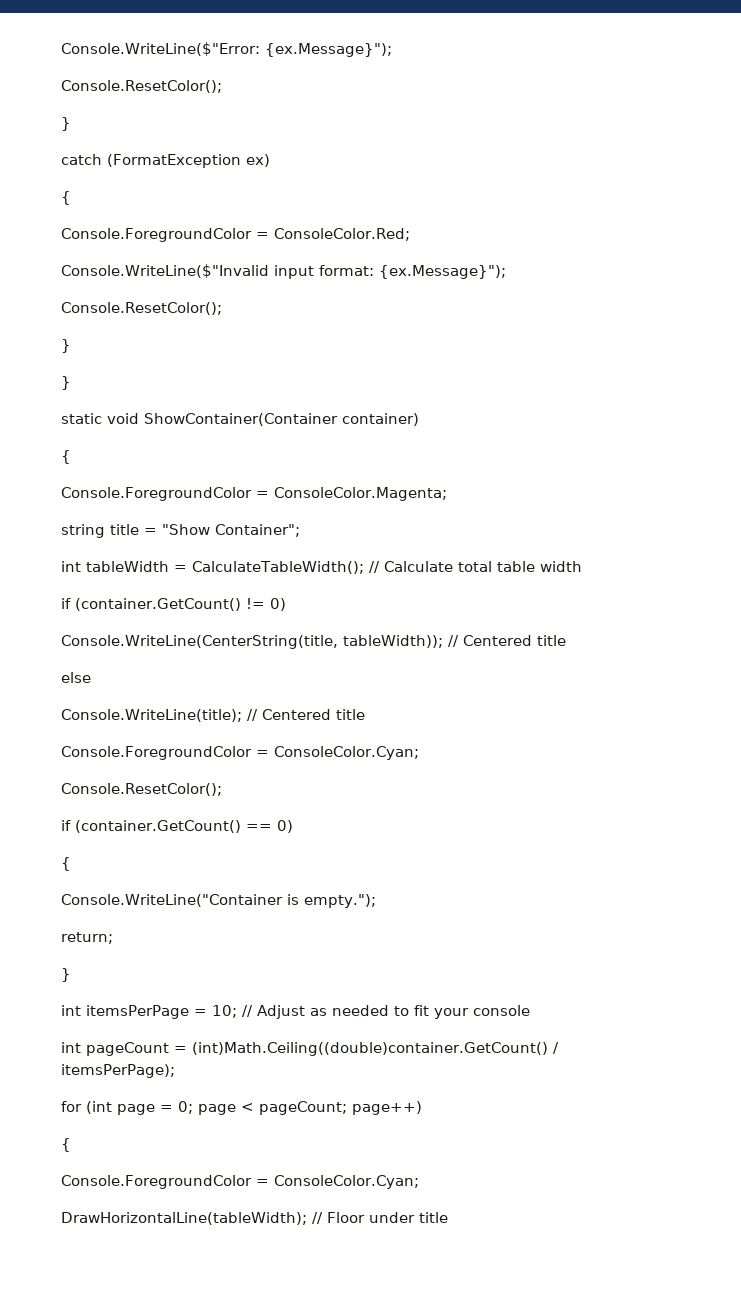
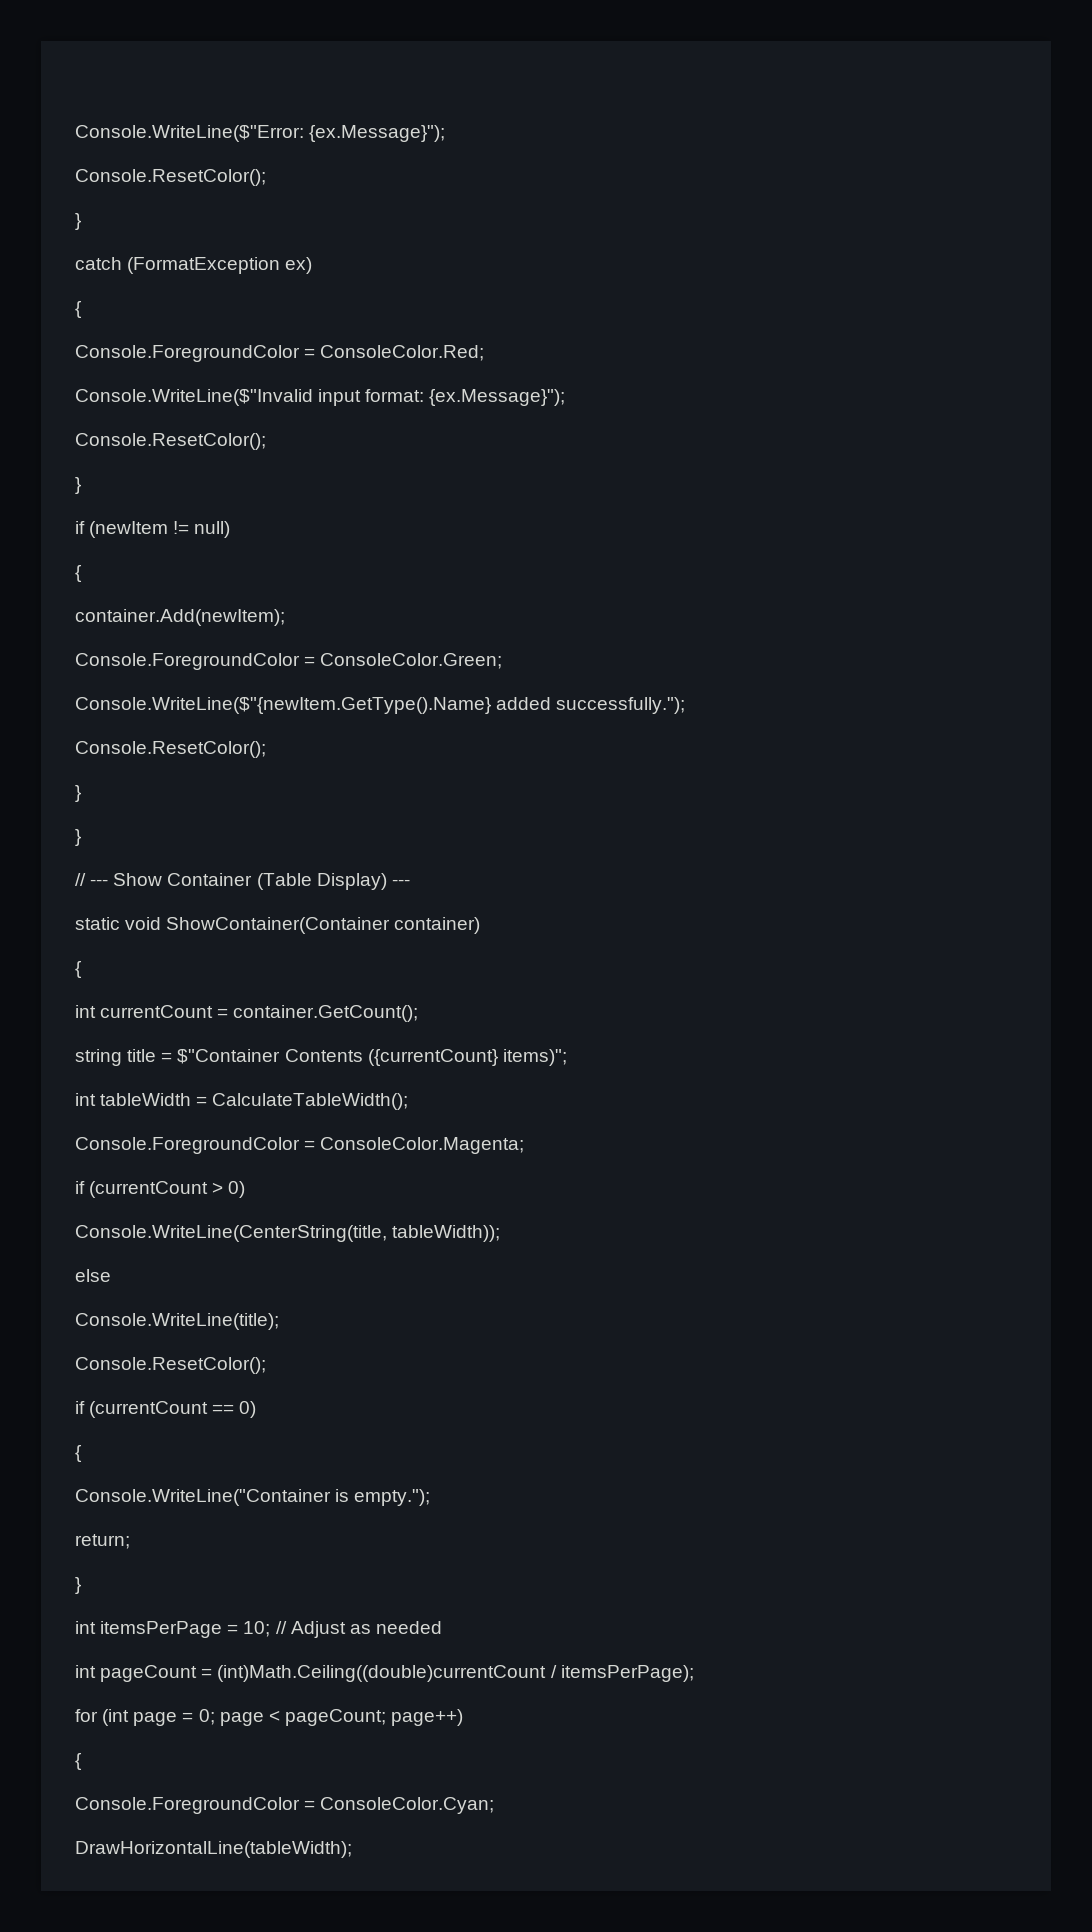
[61,376,71,390] } -> [75,521,231,538] [75,565,82,582] [75,609,285,626] [75,653,503,670] [75,697,686,714] [75,741,266,758] [75,785,81,802] [75,829,81,846] [75,873,410,890] if (newItem != null) // { // container.Add(newItem); // Console.ForegroundColor = ConsoleColor.Green; // Console.WriteLine($"{newItem.GetType().Name} added successfully."); // Console.ResetColor(); // } // } // // --- Show Container (Table Display) ---
[61,487,447,501] Console.ForegroundColor = ConsoleColor.Magenta; -> [75,1005,419,1022] int currentCount = container.GetCount();
[162,524,300,537] "Show Container"; -> [177,1049,567,1066] $"Container Contents ({currentCount} items)";
[368,561,582,573] [61,598,265,611] // Calculate total table width // if (container.GetCount() != -> [75,1137,525,1154] [75,1181,224,1198] // Console.ForegroundColor = ConsoleColor.Magenta; // if (currentCount >
[448,635,566,647] // Centered title -> (501, 1233) none
[247,709,365,721] [61,746,419,760] // Centered title // Console.ForegroundColor = ConsoleColor.Cyan; -> (279, 1321) none
[75,820,241,833] (container.GetCount() -> [89,1401,209,1418] (currentCount
[394,1005,530,1019] to fit your console -> (442, 1627) none
[192,1042,548,1056] (int)Math.Ceiling((double)container.GetCount() -> [217,1665,547,1682] (int)Math.Ceiling((double)currentCount
[312,1212,448,1224] // Floor under title -> (352, 1849) none

